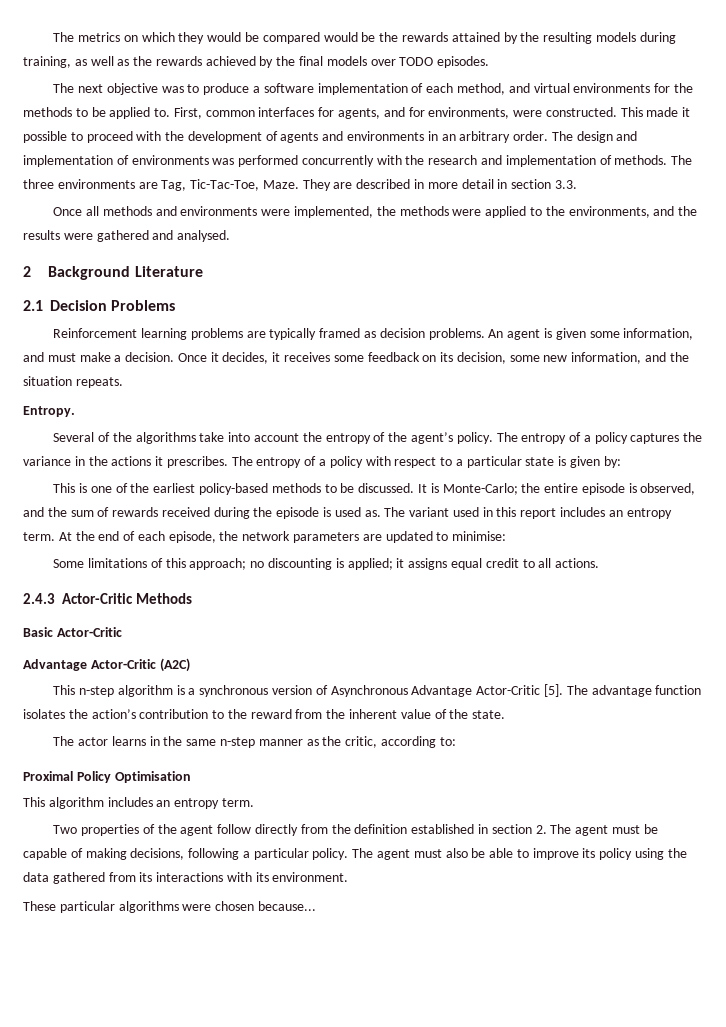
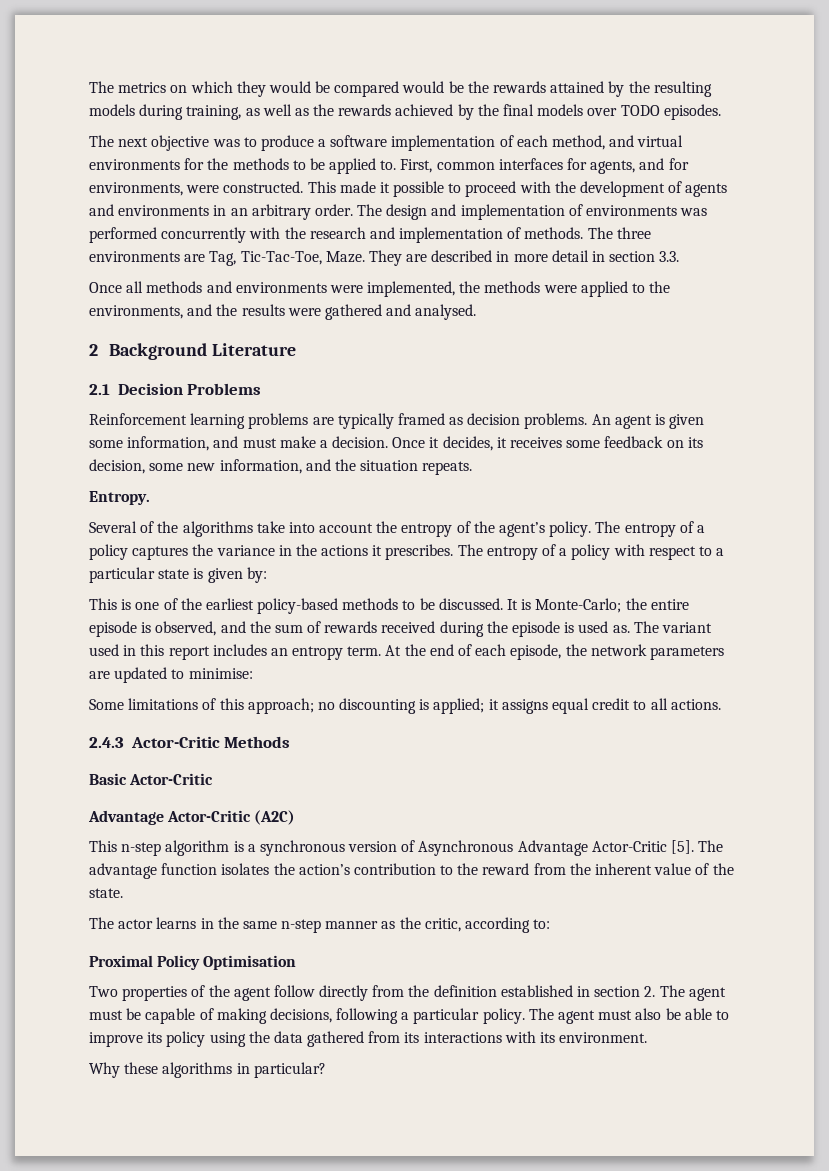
[23,797,254,809] // This algorithm includes an entropy term. -> (297, 962) none
[23,901,316,913] These particular algorithms were chosen because... -> [89,1062,326,1078] Why these algorithms in particular?

